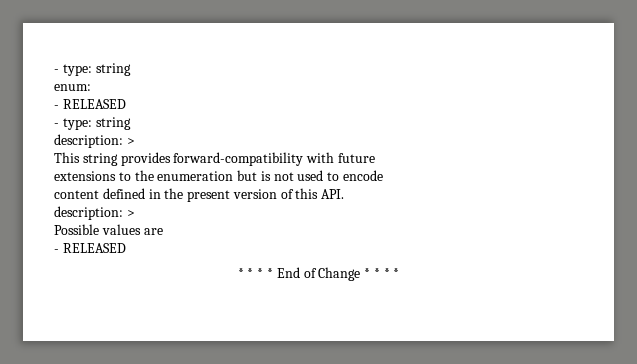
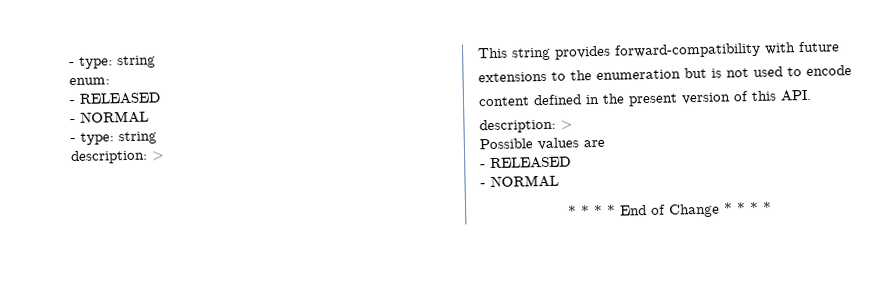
(126, 104) none -> [70,110,149,124] // - NORMAL
(126, 248) none -> [480,174,559,189] // - NORMAL

